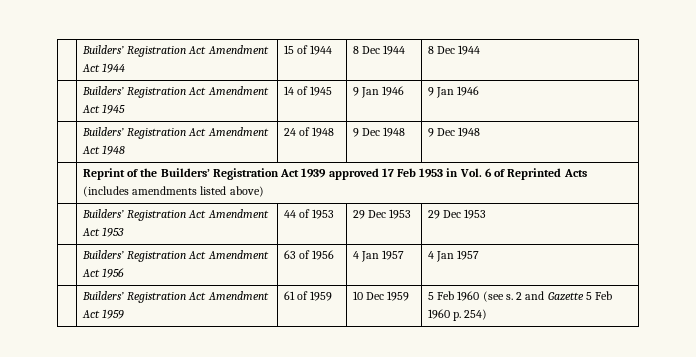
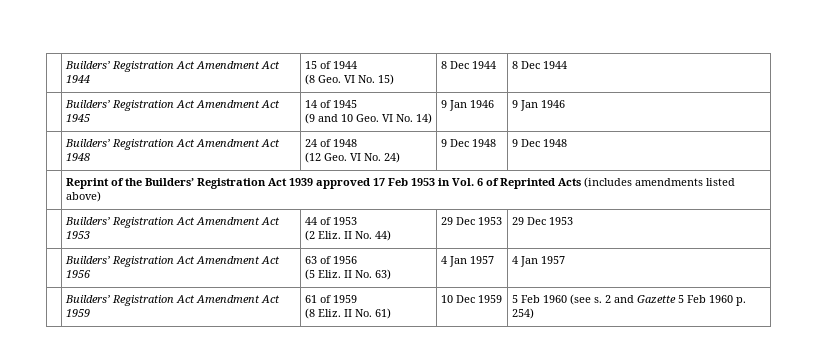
(333, 50) none -> [304,74,394,85] // (8 Geo. VI No. 15)
(333, 91) none -> [304,113,432,124] // (9 and 10 Geo. VI No. 14)
(335, 132) none -> [304,152,400,163] // (12 Geo. VI No. 24)
(335, 214) none -> [304,230,391,241] // (2 Eliz. II No. 44)
(335, 255) none -> [304,269,391,280] // (5 Eliz. II No. 63)
(333, 296) none -> [304,308,391,319] // (8 Eliz. II No. 61)

